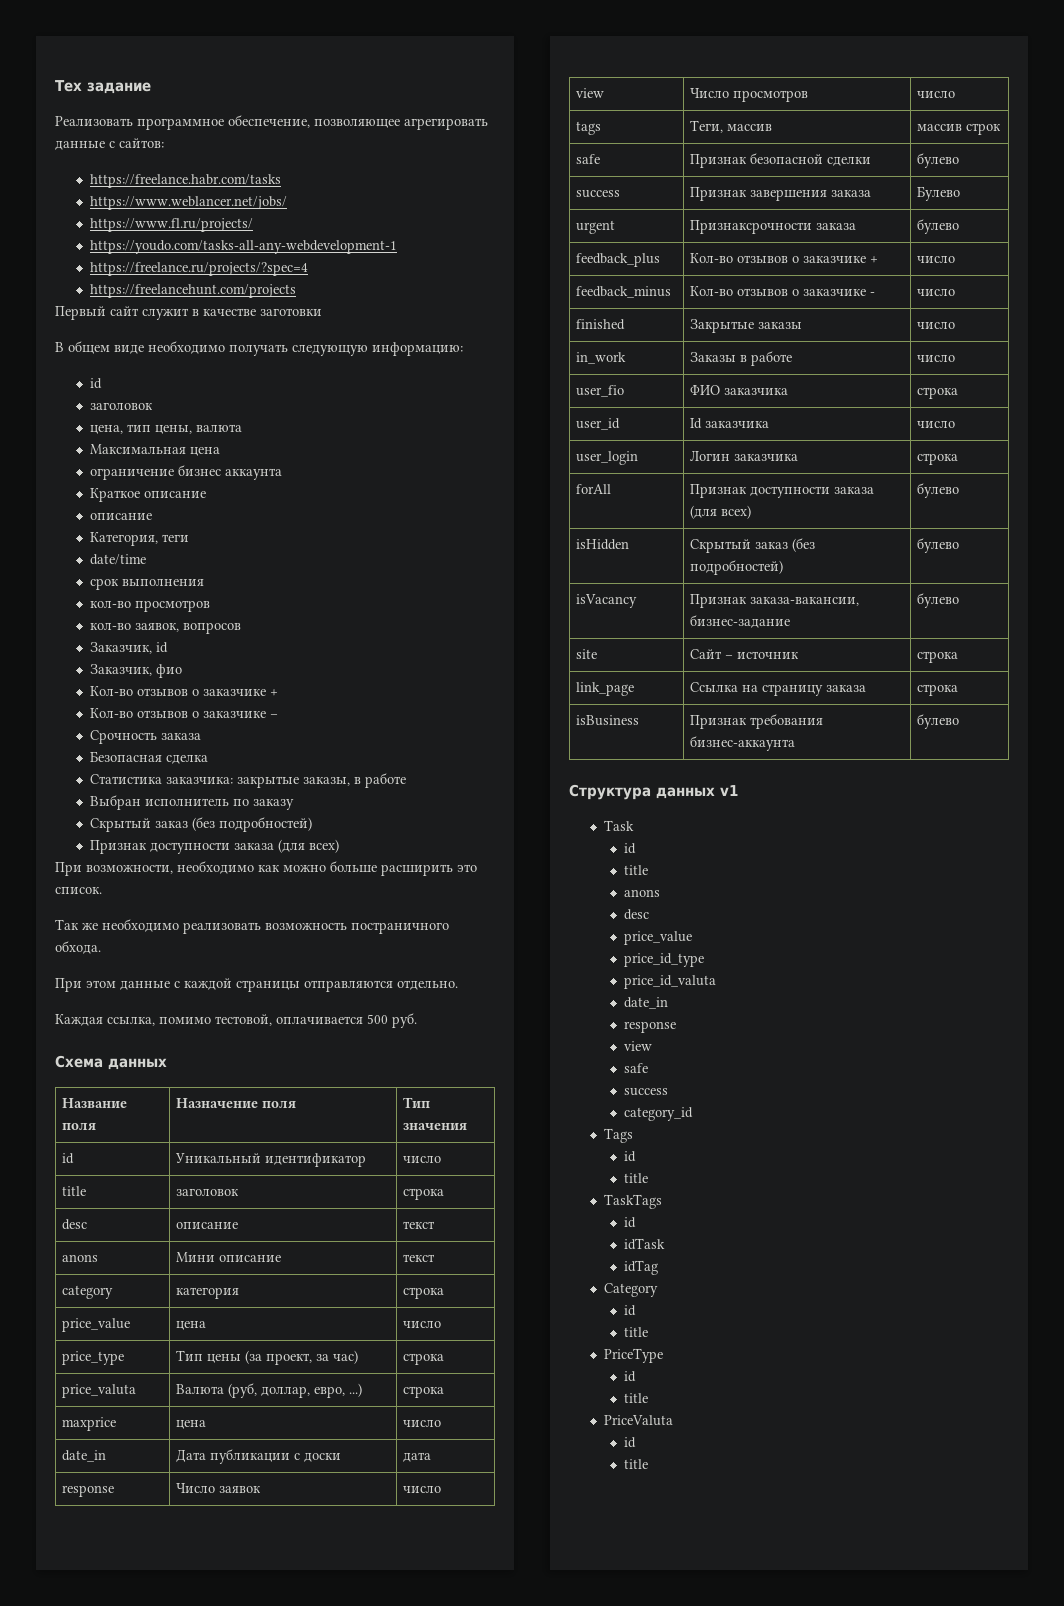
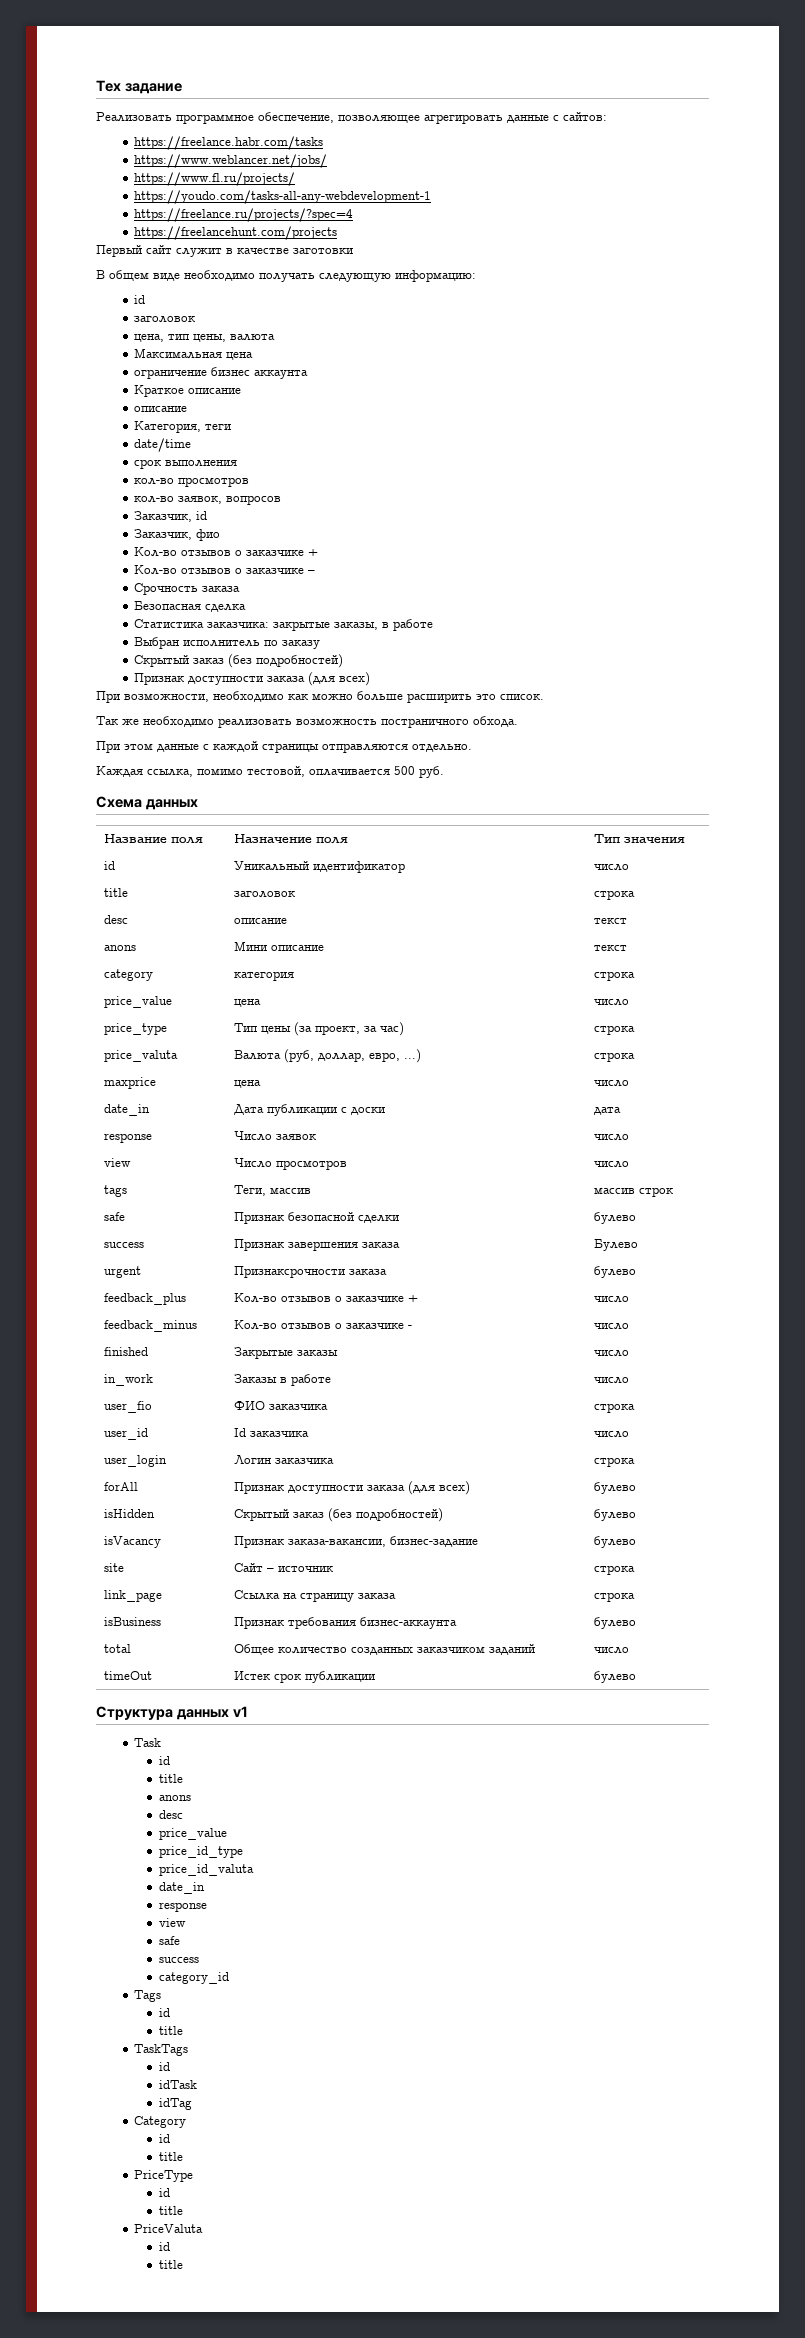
(959, 721) none -> [103,1644,131,1653] [233,1644,535,1655] [593,1647,629,1654] [103,1671,152,1680] [233,1671,375,1683] [593,1671,636,1683] // total | Общее количество созданных заказчиком заданий | число // timeOut | Истек срок публикации | булево

